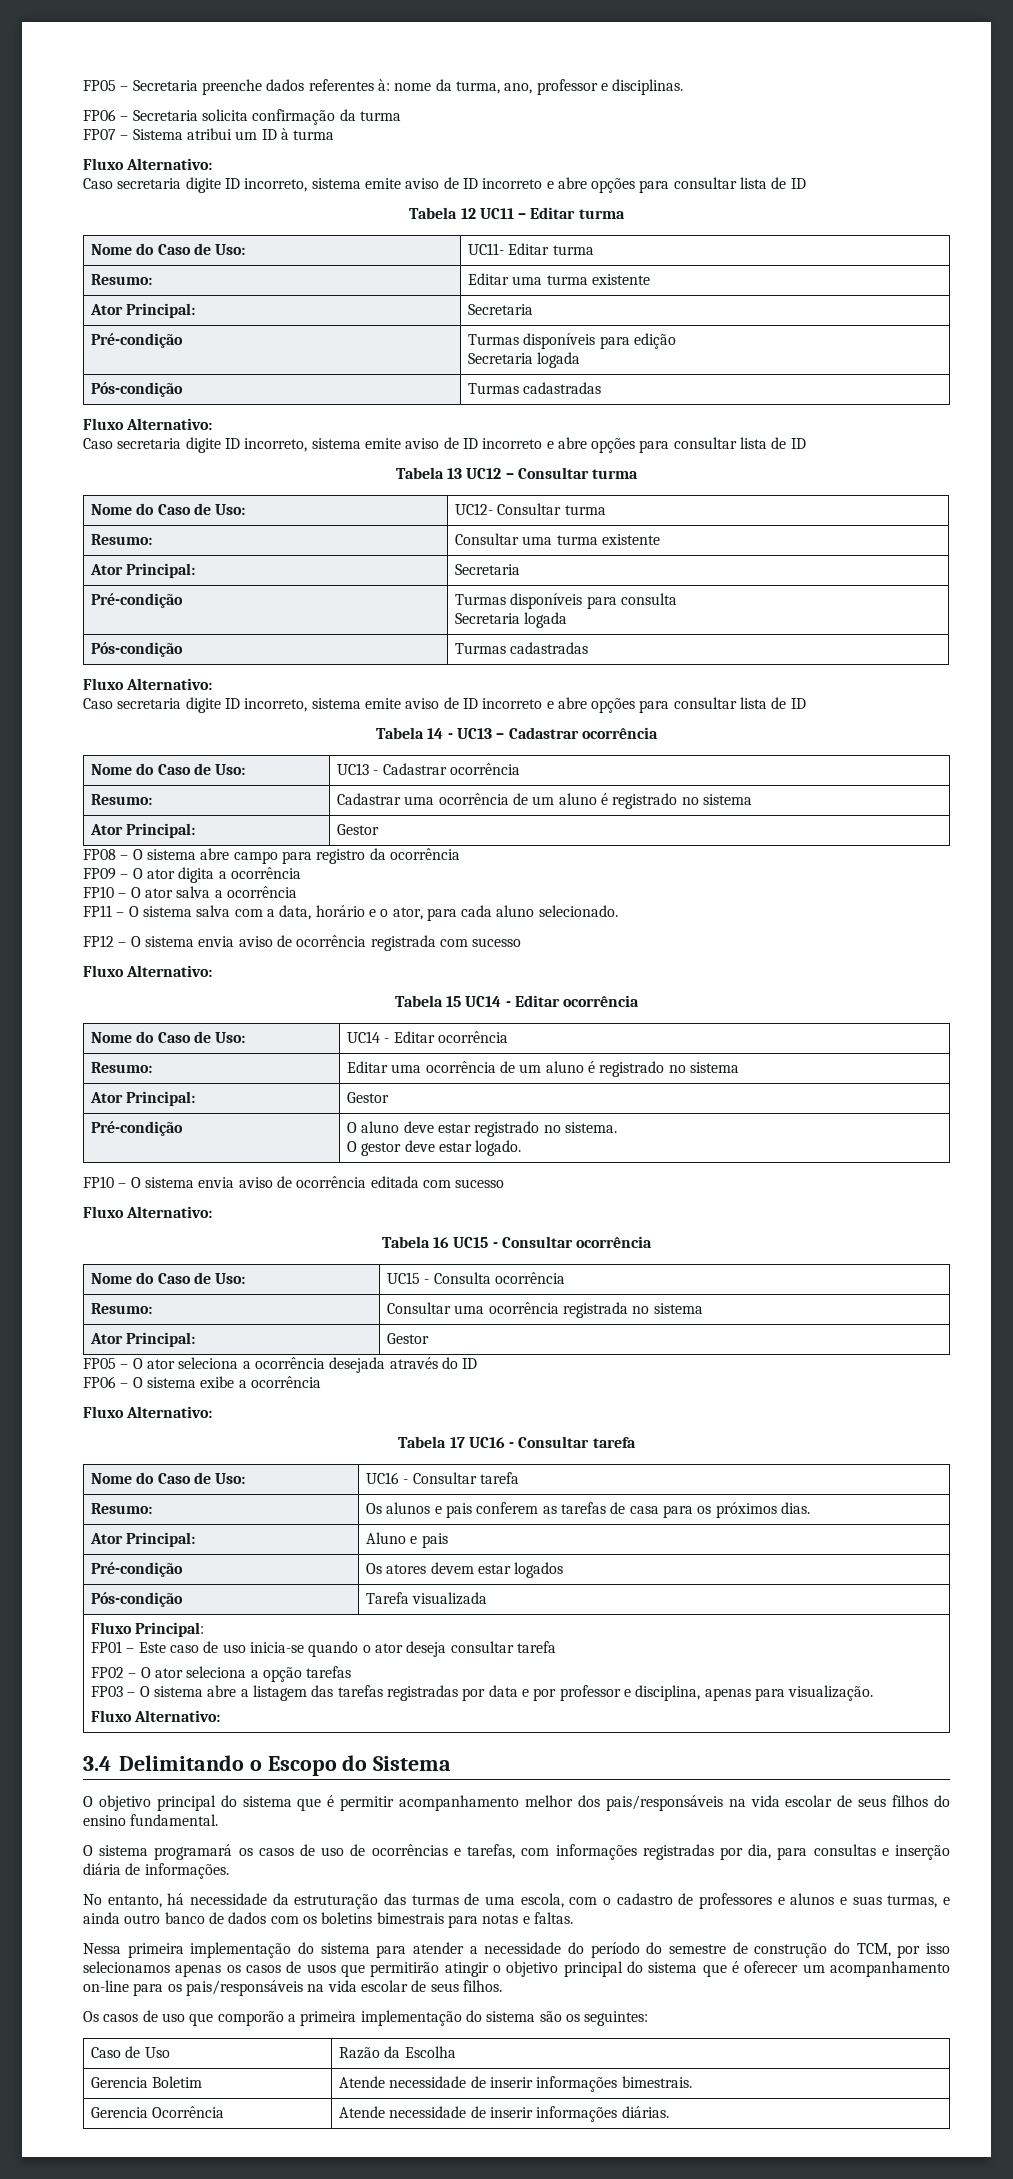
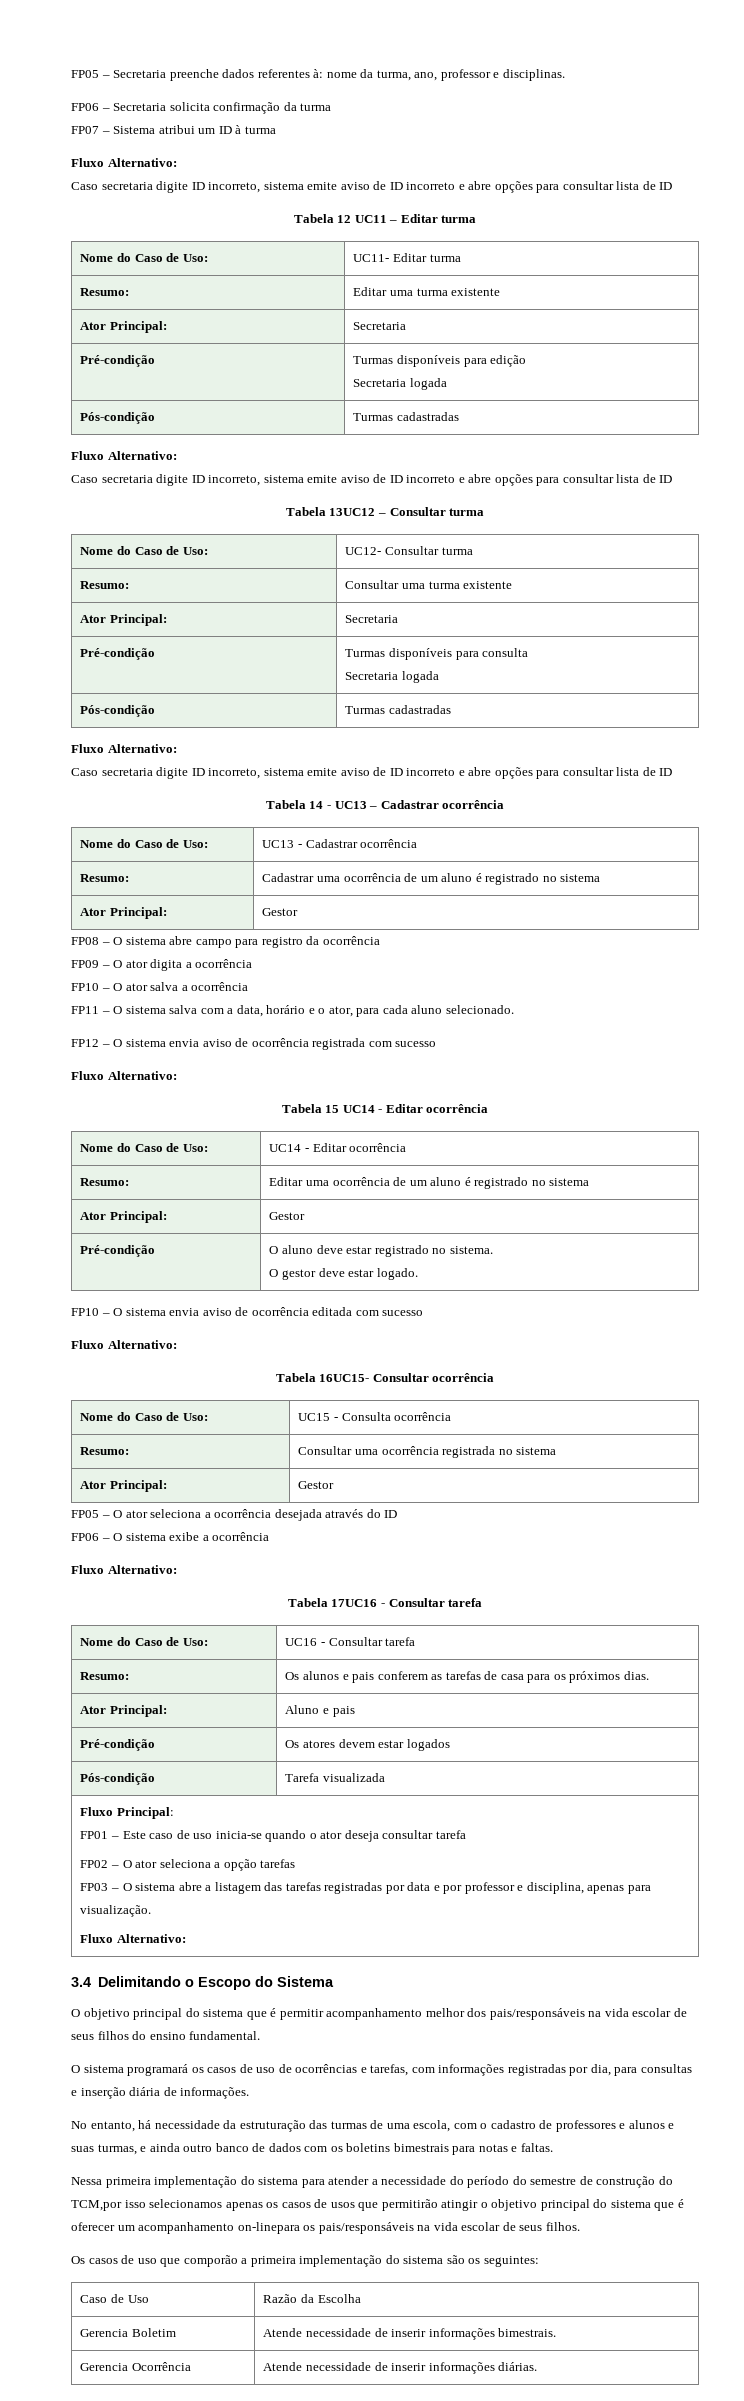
[447,468,502,479] 13 UC12 -> [329,508,376,516] 13UC12
[433,1237,498,1248] 16 UC15 - -> [319,1374,370,1382] 16UC15-
[449,1437,505,1448] 17 UC16 -> [331,1599,378,1607] 17UC16
[856,1943,921,1958] TCM, por -> [71,2200,122,2211] TCM,por
[83,1980,164,1996] on-line para -> [237,2222,300,2234] on-linepara

